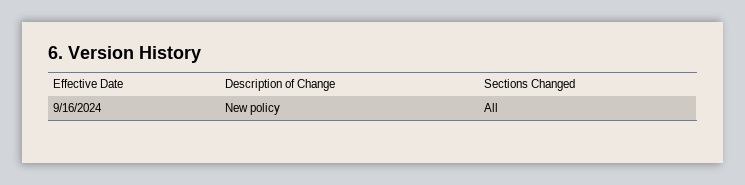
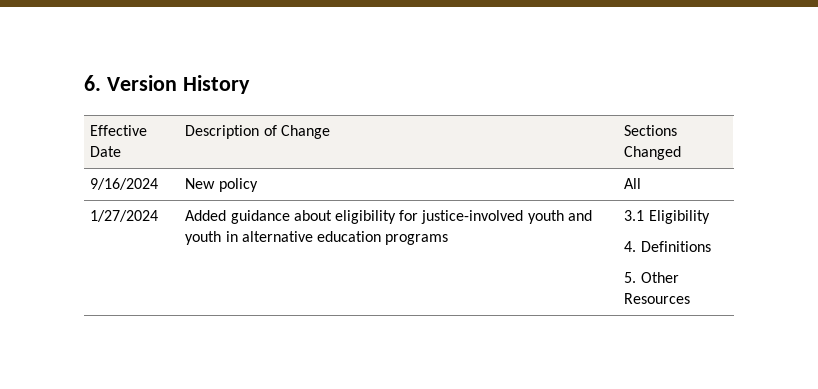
(498, 107) none -> [90,210,159,222] [185,210,592,224] [185,231,449,245] [624,210,710,224] [624,241,711,252] [624,272,679,283] [624,293,691,304] // 1/27/2024 | Added guidance about eligibility for justice-involved youth and youth in alternative education programs | 3.1 Eligibility // 4. Definitions // 5. Other Resources

